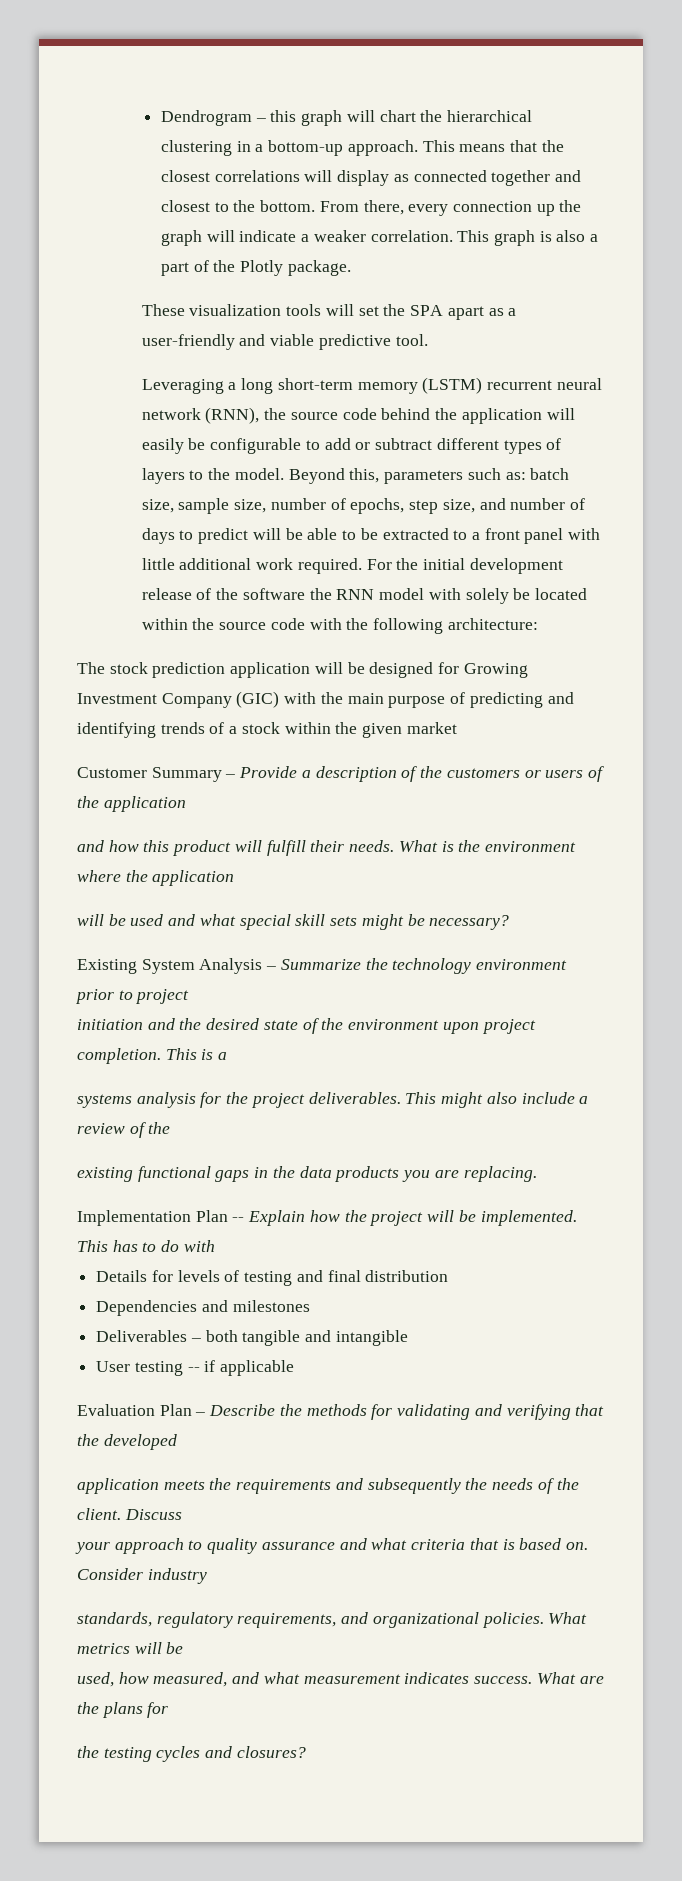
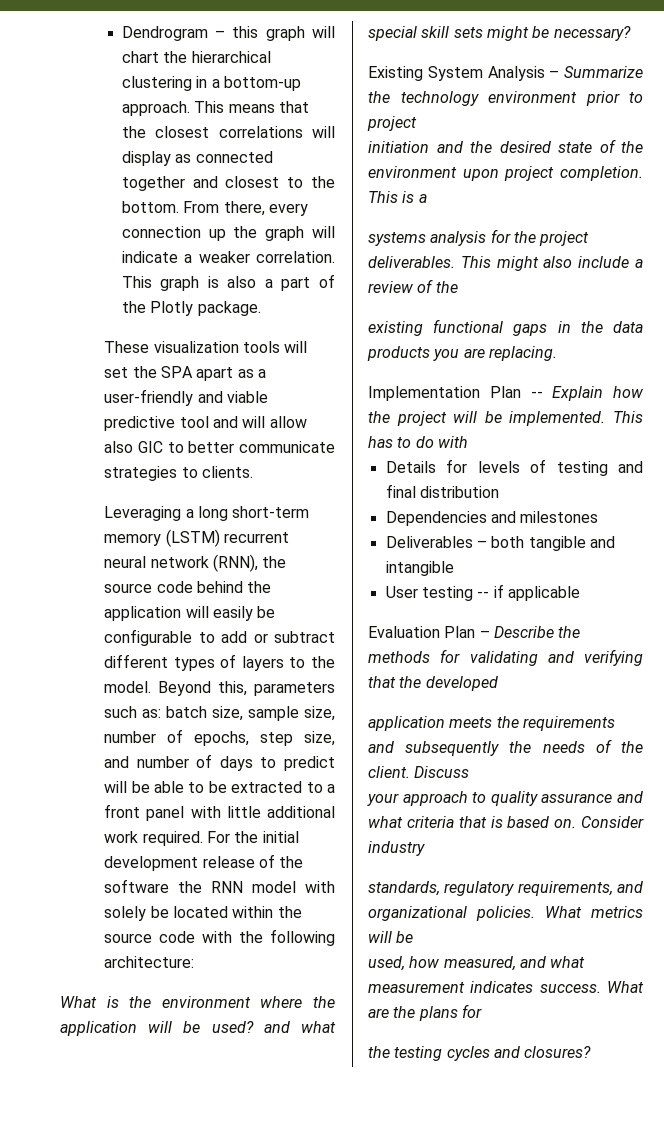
[395,334,428,346] tool. -> [179,416,307,428] [104,441,335,453] [104,466,253,481] tool and will allow also GIC to better communicate strategies to clients.
[77,662,528,678] [77,691,574,708] [77,722,457,738] [77,766,604,782] [77,796,186,812] [77,840,395,856] The stock prediction application will be designed for Growing Investment Company (GIC) with the main purpose of predicting and identifying trends of a stock within the given market // Customer Summary – Provide a description of the customers or users of the application // and how this product will fulfill their needs. -> (195, 962) none
[77,914,164,926] // will be used -> [148,1021,254,1033] will be used?

